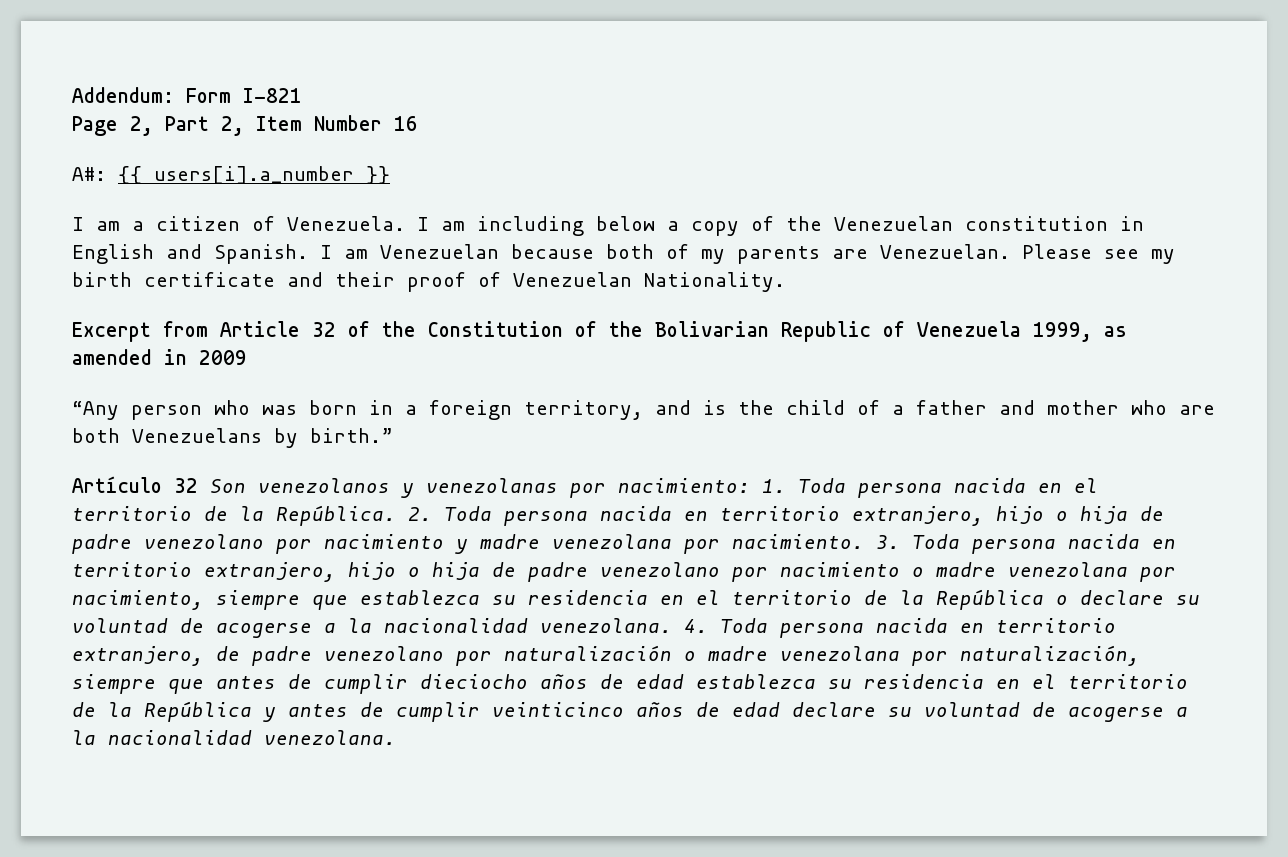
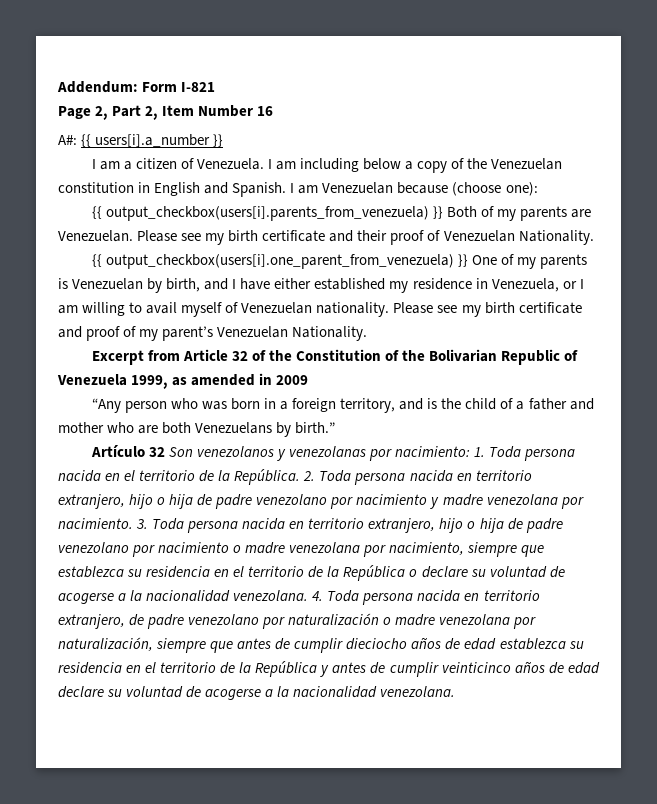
[606,244,654,259] both -> [452,182,538,196] [91,206,477,221] (choose one): // {{ output_checkbox(users[i].parents_from_venezuela) }} Both
(785, 282) none -> [91,254,588,269] [58,278,584,293] [58,302,582,317] [58,326,368,341] // {{ output_checkbox(users[i].one_parent_from_venezuela) }} One of my parents is Venezuelan by birth, and I have either established my residence in Venezuela, or I am willing to avail myself of Venezuelan nationality. Please see my birth certificate and proof of my parent’s Venezuelan Nationality.

